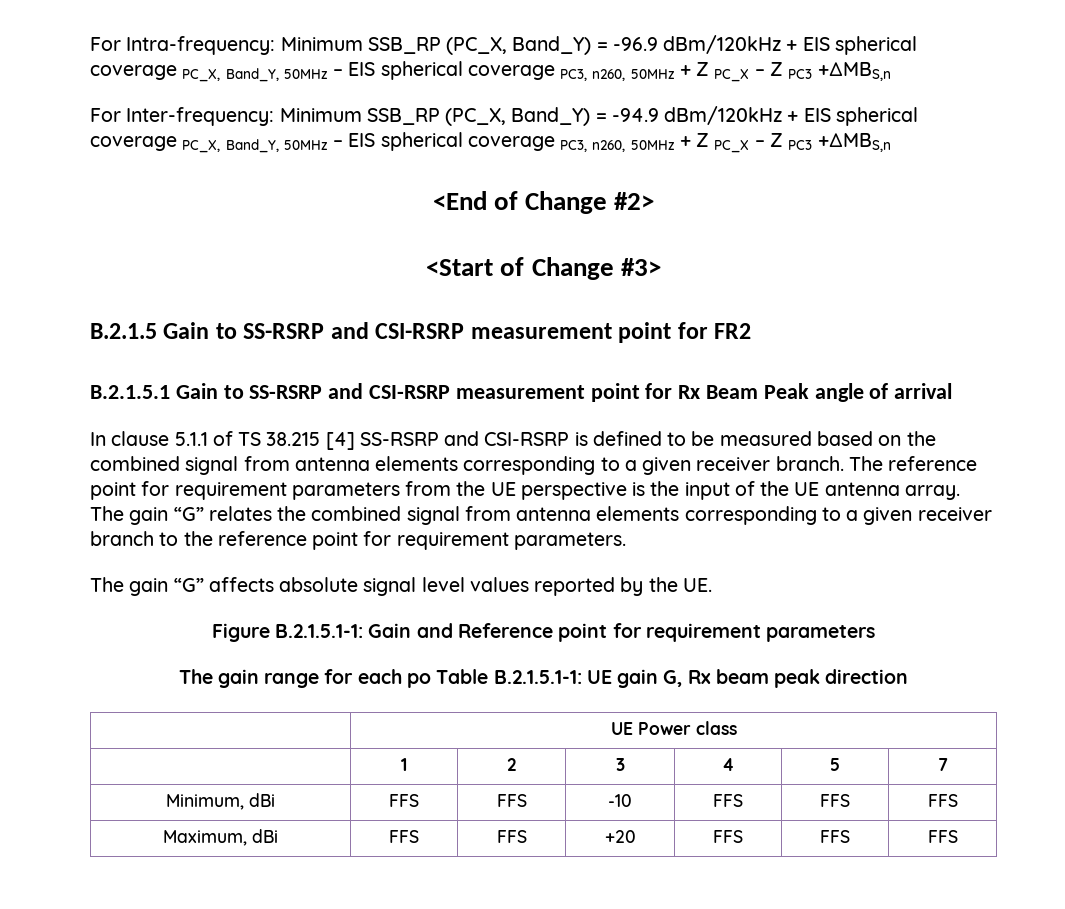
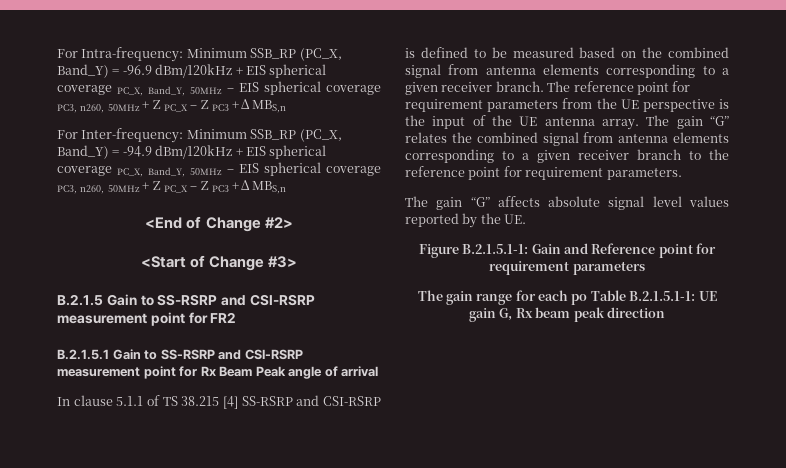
[610,721,737,735] [401,758,407,771] [507,758,516,771] [615,758,625,771] [722,758,734,771] [830,758,840,771] [937,758,948,771] [166,793,275,810] [389,794,419,807] [496,794,527,807] [608,794,632,807] [713,794,743,807] [820,794,850,807] [927,794,958,807] [163,829,278,846] [389,830,419,843] [496,830,527,843] [604,830,636,843] [713,830,743,843] [820,830,850,843] [927,830,958,843] // | UE Power class // | 1 | 2 | 3 | 4 | 5 | 7 // Minimum, dBi | FFS | FFS | -10 | FFS | FFS | FFS // Maximum, dBi | FFS | FFS | +20 | FFS | FFS | FFS -> (665, 312) none

